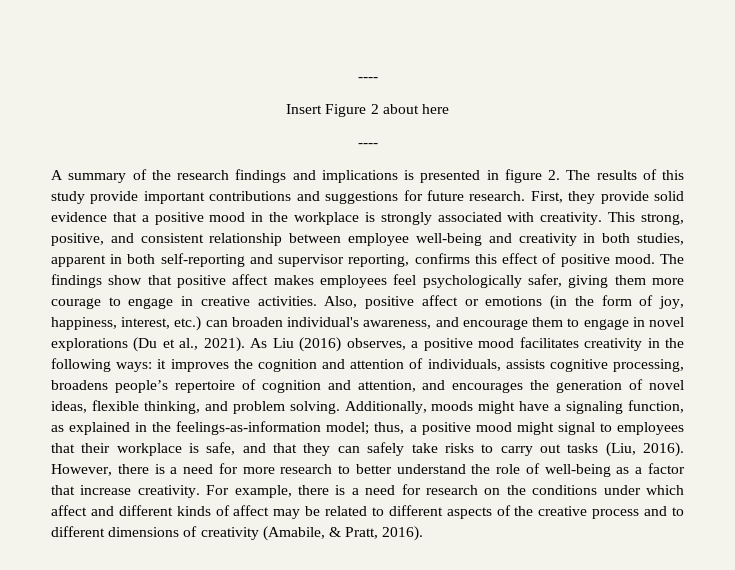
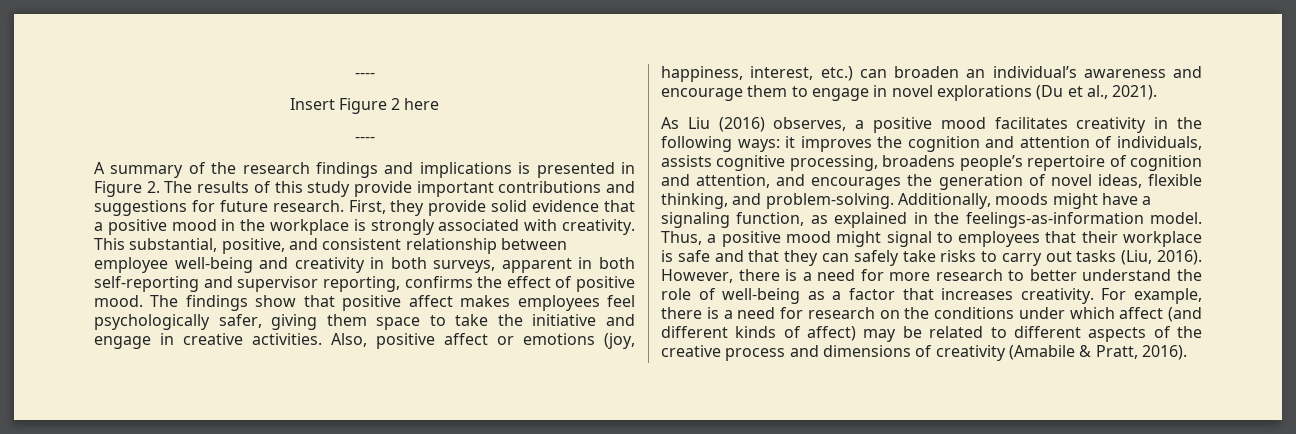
[382,104,419,114] about -> (401, 104) none
[504,169,542,183] figure -> [94,181,142,197] Figure
[641,213,684,225] strong, -> [129,238,218,252] substantial,
[636,233,684,245] studies, -> [433,260,496,273] surveys,
[474,254,497,264] this -> [477,276,503,288] the
[652,278,684,285] [51,297,121,309] more courage to -> [376,314,635,330] space to take the initiative and
[550,295,685,310] (in the form of joy, -> [604,333,635,349] (joy,
[287,317,432,329] individual's awareness, -> [966,66,1166,78] an individual’s awareness
(245, 344) none -> (1158, 92) //
[232,401,340,414] problem solving. -> [765,193,894,209] problem-solving.
[326,422,405,435] model; thus, -> [1150,212,1202,224] [661,231,702,245] model. Thus,
[206,442,236,455] safe, -> [677,250,710,262] safe
[80,485,132,495] increase -> [941,288,1014,300] increases
[90,506,114,516] and -> [1168,307,1202,322] (and
[233,505,270,516] affect -> [807,326,857,341] affect)
[671,507,684,516] [51,526,105,537] to different -> (819, 351) none
[262,526,325,541] (Amabile, -> [1008,345,1075,360] (Amabile

